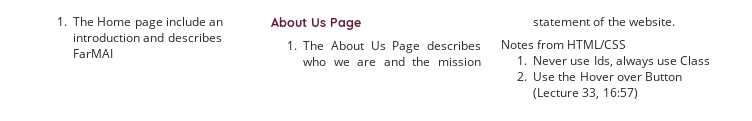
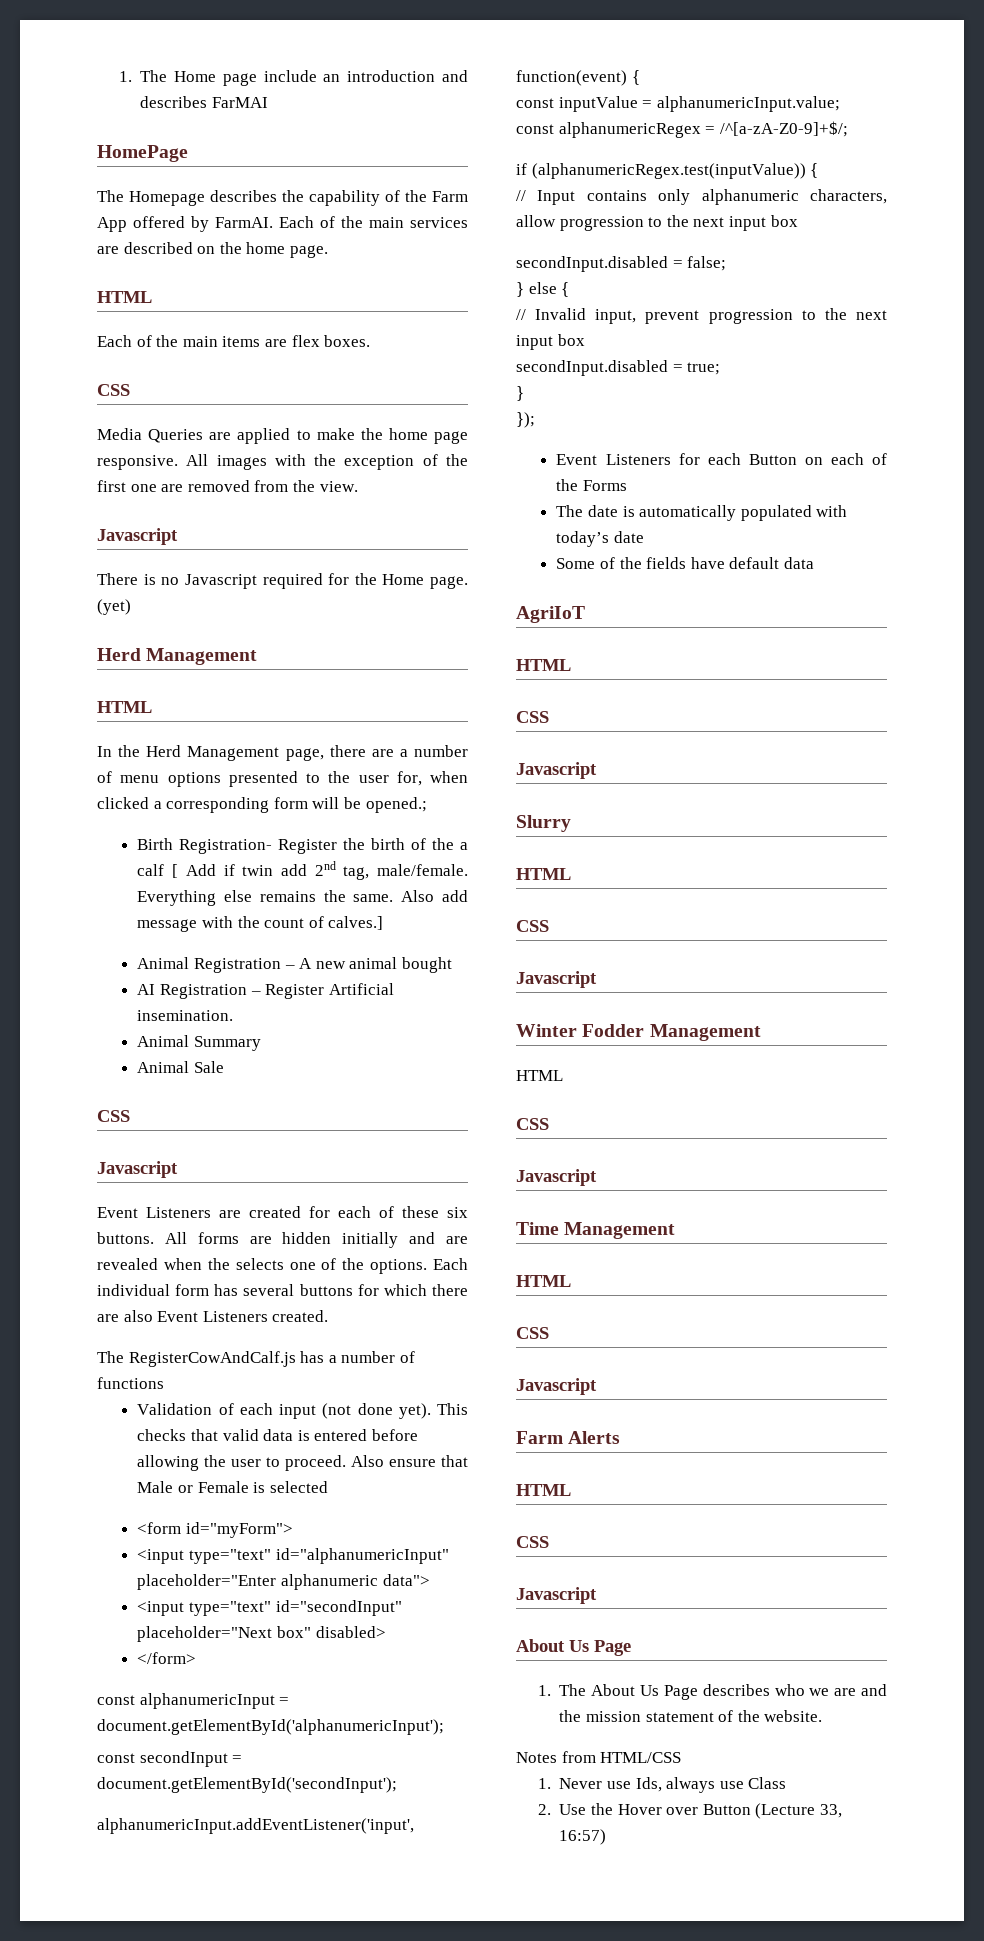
(114, 53) none -> [97,145,188,162] [97,190,468,206] [97,216,468,232] [97,242,328,258] [97,291,152,303] [97,335,371,347] [97,384,130,396] [97,428,468,444] [97,454,468,470] [97,480,358,492] [97,528,178,545] [97,573,468,589] [97,599,131,615] [97,648,258,665] [97,701,152,713] [97,745,468,761] [97,771,468,787] [97,797,427,813] [137,838,468,854] [137,861,468,880] [137,890,468,906] [137,916,384,932] [137,957,452,973] [137,983,394,999] [137,1010,234,1021] [137,1035,262,1051] [137,1061,225,1073] [97,1110,130,1122] [97,1161,178,1178] [97,1206,468,1218] [97,1232,468,1248] [97,1258,468,1274] [97,1284,469,1296] [97,1310,329,1322] [97,1351,415,1367] [97,1377,164,1389] [137,1403,468,1419] [137,1429,418,1441] [137,1455,468,1471] [137,1481,328,1493] [137,1522,294,1538] [137,1548,449,1564] [137,1574,430,1590] [137,1600,402,1616] [137,1626,386,1642] [137,1652,197,1664] [97,1693,290,1709] [97,1719,444,1735] [97,1751,243,1767] [97,1777,397,1793] [97,1818,414,1834] [516,70,640,86] [516,96,840,112] [516,121,848,138] [516,163,819,179] [516,189,887,205] [516,215,798,231] [516,256,727,272] [516,282,570,297] [516,308,887,324] [516,334,585,350] [516,360,721,376] [516,386,524,401] [516,412,535,428] [556,453,887,465] [556,479,628,491] [556,505,848,521] [556,531,645,547] [556,557,814,569] [516,606,585,623] [516,659,571,671] [516,711,549,723] [516,762,597,779] [516,815,571,832] [516,868,571,880] [516,920,549,932] [516,971,597,988] [516,1024,761,1041] [516,1070,563,1081] [516,1118,549,1130] [516,1169,597,1186] [516,1222,676,1239] [516,1275,571,1287] [516,1327,549,1339] [516,1378,597,1395] [516,1431,621,1444] [516,1484,571,1496] [516,1536,549,1548] [516,1587,597,1604] // HomePage // The Homepage describes the capability of the Farm App offered by FarmAI. Each of the main services are described on the home page. // HTML // Each of the main items are flex boxes. // CSS // Media Queries are applied to make the home page responsive. All images with the exception of the first one are removed from the view. // Javascript // There is no Javascript required for the Home page. (yet) // Herd Management // HTML // In the Herd Management page, there are a number of menu options presented to the user for, when clicked a corresponding form will be opened.; // Birth Registration- Register the birth of the a calf [ Add if twin add 2nd tag, male/female. Everything else remains the same. Also add message with the count of calves.] // Animal Registration – A new animal bought // AI Registration – Register Artificial insemination. // Animal Summary // Animal Sale // CSS // Javascript // Event Listeners are created for each of these six buttons. All forms are hidden initially and are revealed when the selects one of the options. Each individual form has several buttons for which there are also Event Listeners created. // The RegisterCowAndCalf.js has a number of functions // Validation of each input (not done yet). This checks that valid data is entered before allowing the user to proceed. Also ensure that Male or Female is selected // <form id="myForm"> // <input type="text" id="alphanumericInput" placeholder="Enter alphanumeric data"> // <input type="text" id="secondInput" placeholder="Next box" disabled> // </form> // const alphanumericInput = document.getElementById('alphanumericInput'); // const secondInput = document.getElementById('secondInput'); // alphanumericInput.addEventListener('input', function(event) { // const inputValue = alphanumericInput.value; // const alphanumericRegex = /^[a-zA-Z0-9]+$/; // if (alphanumericRegex.test(inputValue)) { // // Input contains only alphanumeric characters, allow progression to the next input box // secondInput.disabled = false; // } else { // // Invalid input, prevent progression to the next input box // secondInput.disabled = true; // } // }); // Event Listeners for each Button on each of the Forms // The date is automatically populated with today’s date // Some of the fields have default data // AgriIoT // HTML // CSS // Javascript // Slurry // HTML // CSS // Javascript // Winter Fodder Management // HTML // CSS // Javascript // Time Management // HTML // CSS // Javascript // Farm Alerts // HTML // CSS // Javascript

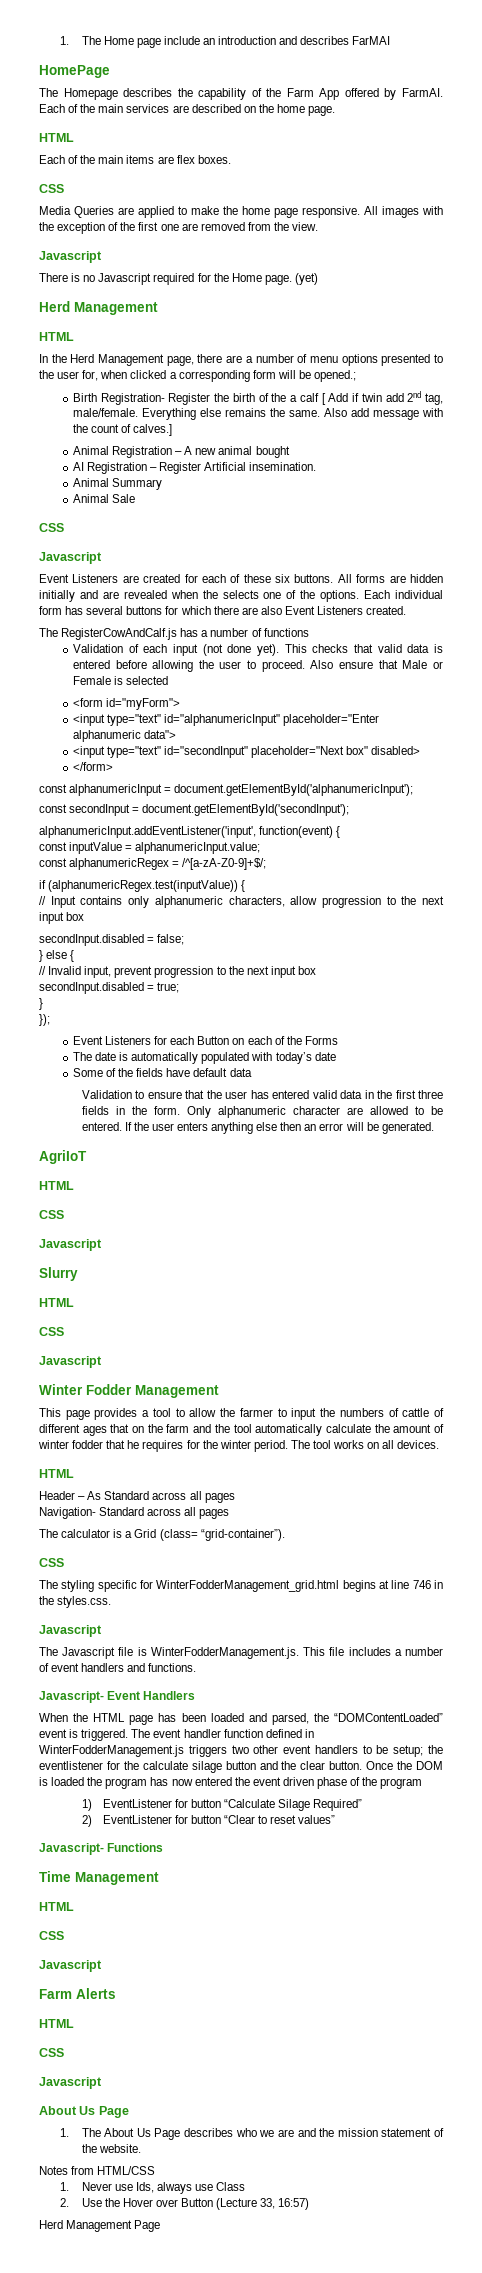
(814, 563) none -> [81,1090,443,1099] [81,1106,444,1118] [81,1122,434,1134] // Validation to ensure that the user has entered valid data in the first three fields in the form. Only alphanumeric character are allowed to be entered. If the user enters anything else then an error will be generated.
[516,1070,563,1081] [516,1118,549,1130] [516,1169,597,1186] HTML // CSS // Javascript -> [39,1408,444,1420] [39,1424,444,1436] [38,1440,440,1452] [39,1469,74,1478] [39,1491,235,1503] [39,1507,230,1519] [39,1529,285,1541] [39,1558,64,1567] [39,1580,443,1592] [39,1596,112,1608] [39,1625,102,1637] [39,1647,444,1659] [39,1663,197,1672] [39,1691,196,1703] [39,1713,443,1725] [39,1729,314,1741] [39,1745,443,1757] [39,1761,444,1773] [39,1777,423,1789] [81,1799,363,1811] [81,1815,336,1827] [39,1843,164,1855] This page provides a tool to allow the farmer to input the numbers of cattle of different ages that on the farm and the tool automatically calculate the amount of winter fodder that he requires for the winter period. The tool works on all devices. // HTML // Header – As Standard across all pages // Navigation- Standard across all pages // The calculator is a Grid (class= “grid-container”). // CSS // The styling specific for WinterFodderManagement_grid.html begins at line 746 in the styles.css. // Javascript // The Javascript file is WinterFodderManagement.js. This file includes a number of event handlers and functions. // Javascript- Event Handlers // When the HTML page has been loaded and parsed, the “DOMContentLoaded” event is triggered. The event handler function defined in WinterFodderManagement.js triggers two other event handlers to be setup; the eventlistener for the calculate silage button and the clear button. Once the DOM is loaded the program has now entered the event driven phase of the program // 1) EventListener for button “Calculate Silage Required” // 2) EventListener for button “Clear to reset values” // Javascript- Functions
(607, 1837) none -> [39,2220,161,2232] // Herd Management Page

